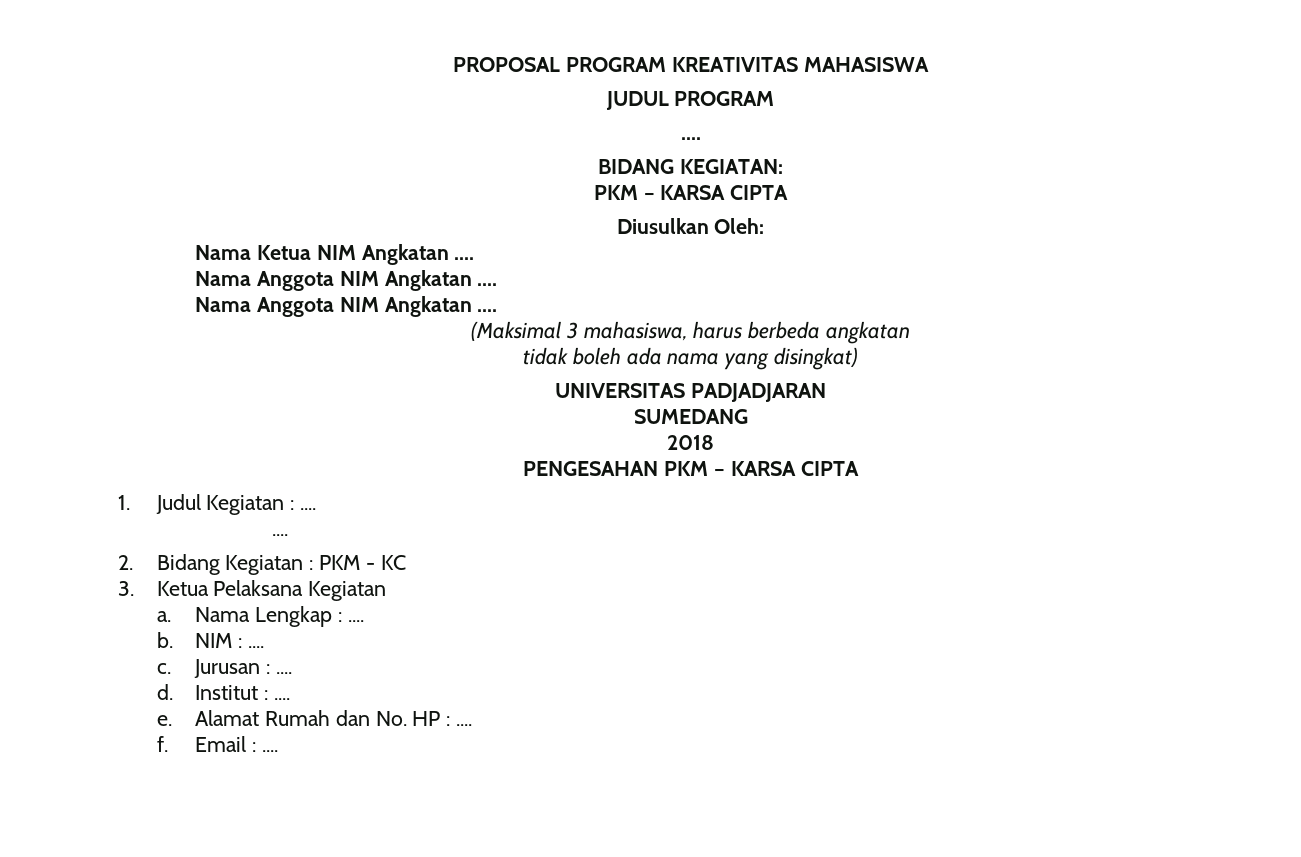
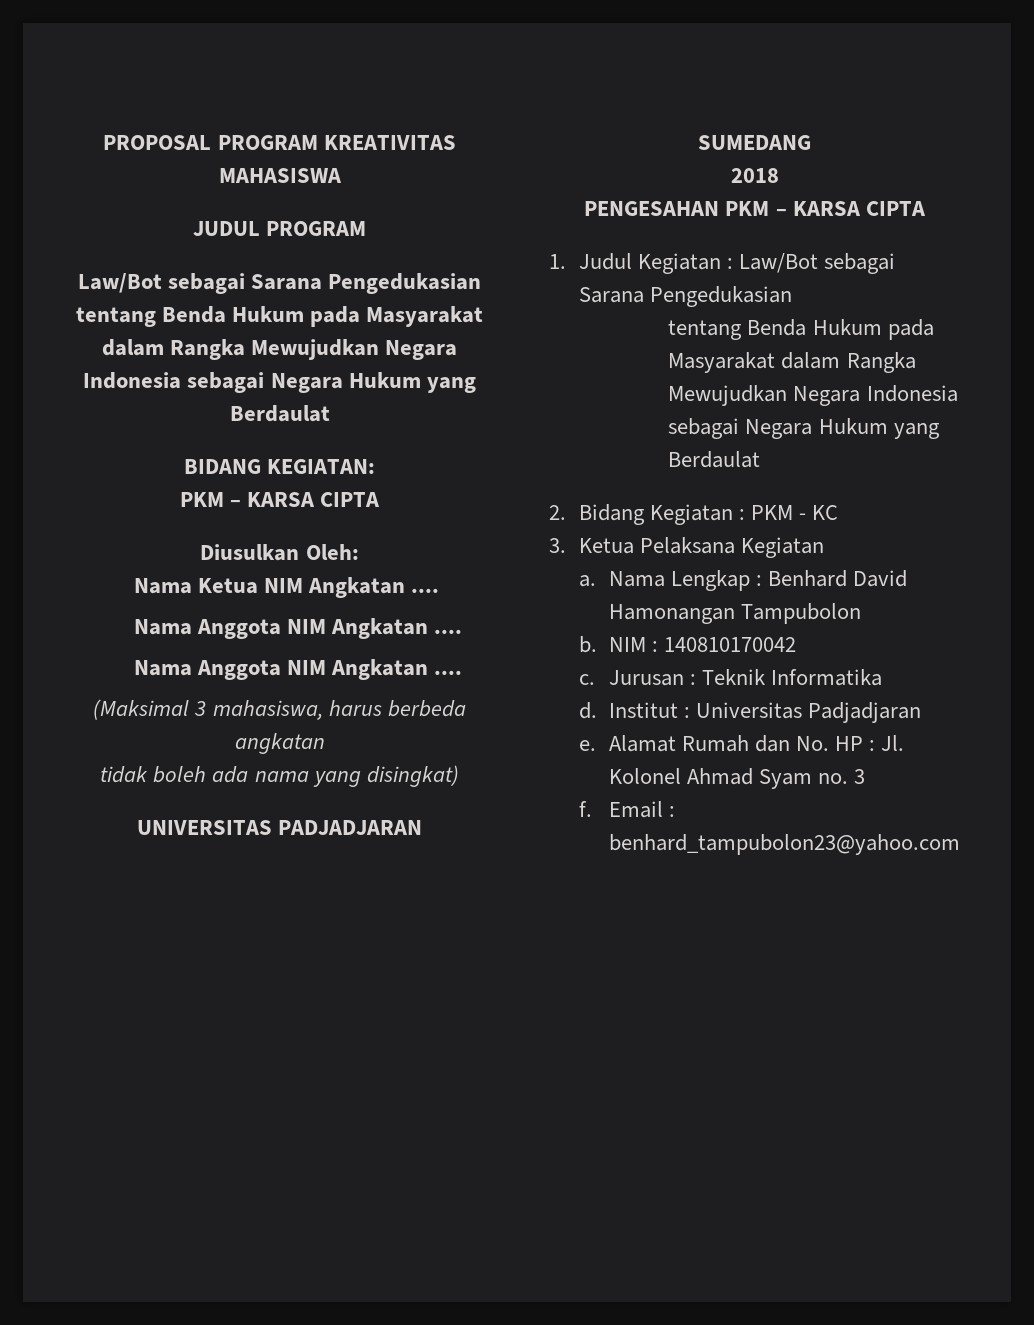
[680,137,701,140] .... -> [77,273,482,294] [75,306,484,327] [101,339,458,360] [83,372,476,393] [229,405,330,422] Law/Bot sebagai Sarana Pengedukasian tentang Benda Hukum pada Masyarakat dalam Rangka Mewujudkan Negara Indonesia sebagai Negara Hukum yang Berdaulat
[299,508,316,510] [272,534,289,536] .... // .... -> [739,253,896,274] [578,286,792,307] [668,319,934,340] [668,352,916,373] [668,385,958,406] [668,418,940,439] [668,451,761,468] Law/Bot sebagai Sarana Pengedukasian // tentang Benda Hukum pada Masyarakat dalam Rangka Mewujudkan Negara Indonesia sebagai Negara Hukum yang Berdaulat
[347,620,364,622] .... -> [767,570,907,587] [608,603,861,624] Benhard David Hamonangan Tampubolon
[247,646,264,648] .... -> [663,637,796,652] 140810170042
[275,672,292,674] .... -> [701,669,882,686] Teknik Informatika
[273,698,290,700] .... -> [695,702,921,723] Universitas Padjadjaran
[455,724,472,726] .... -> [881,735,905,751] [608,768,865,789] Jl. Kolonel Ahmad Syam no. 3
[261,750,278,752] .... -> [608,834,960,855] benhard_tampubolon23@yahoo.com

